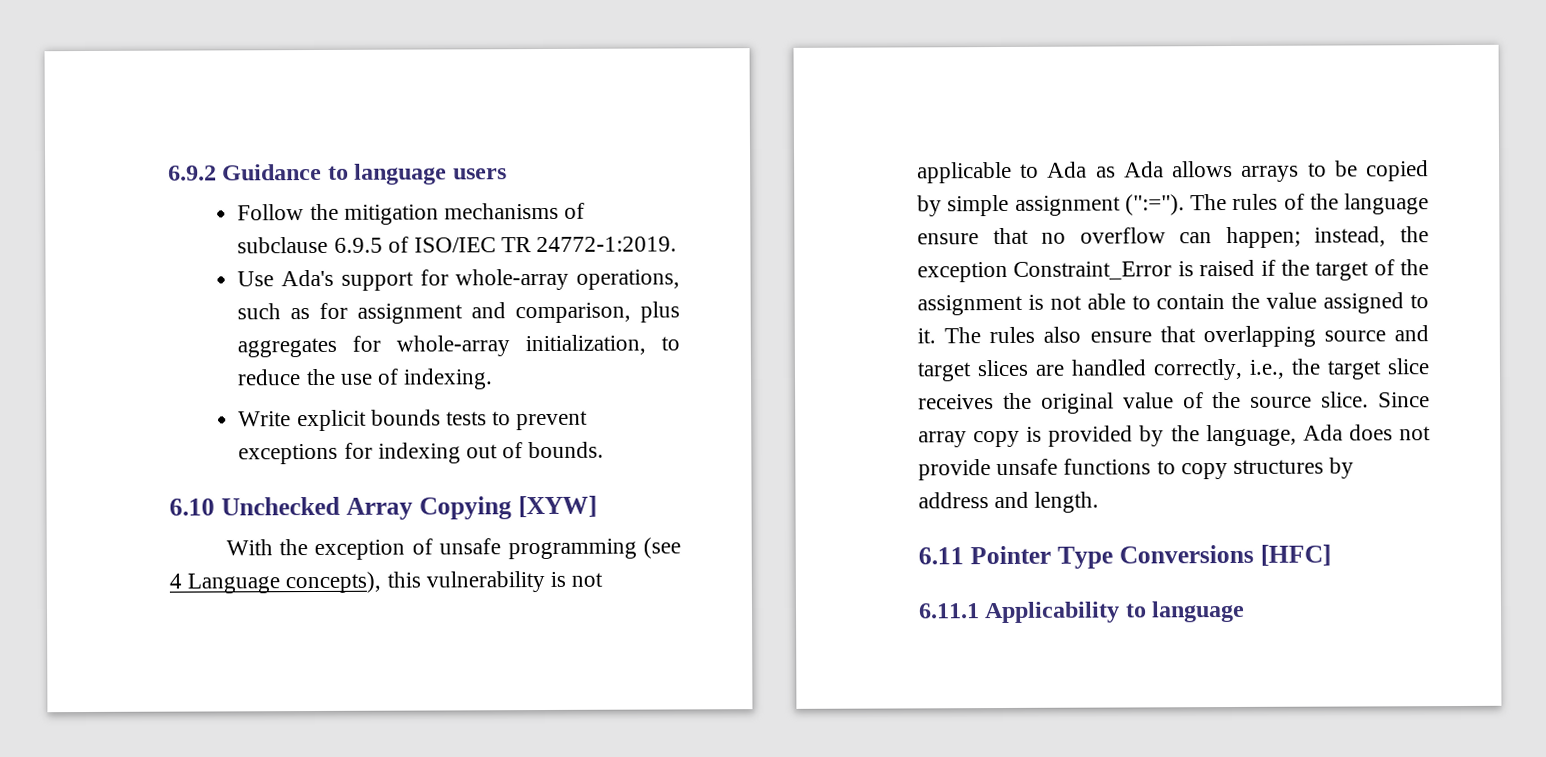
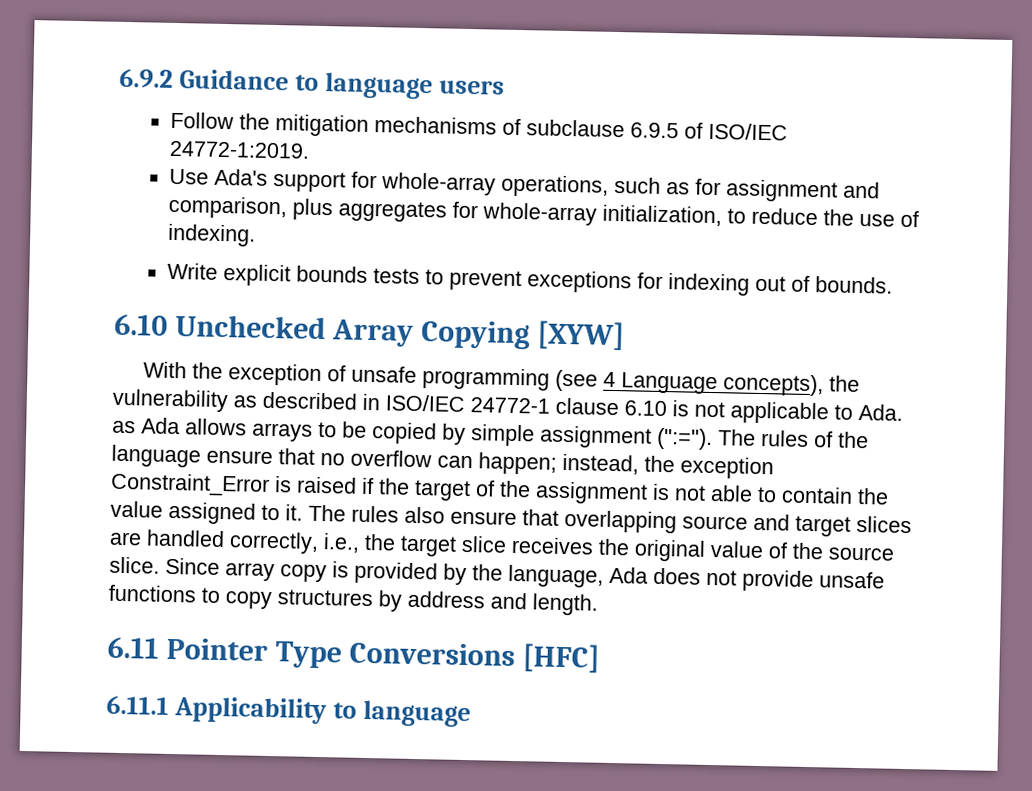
[501,237,533,253] TR -> (789, 131) none
[386,570,545,593] this vulnerability -> [829,375,861,393] [112,388,667,417] the vulnerability as described in ISO/IEC 24772-1 clause 6.10
[1047,161,1088,178] Ada -> [858,404,903,421] Ada.

